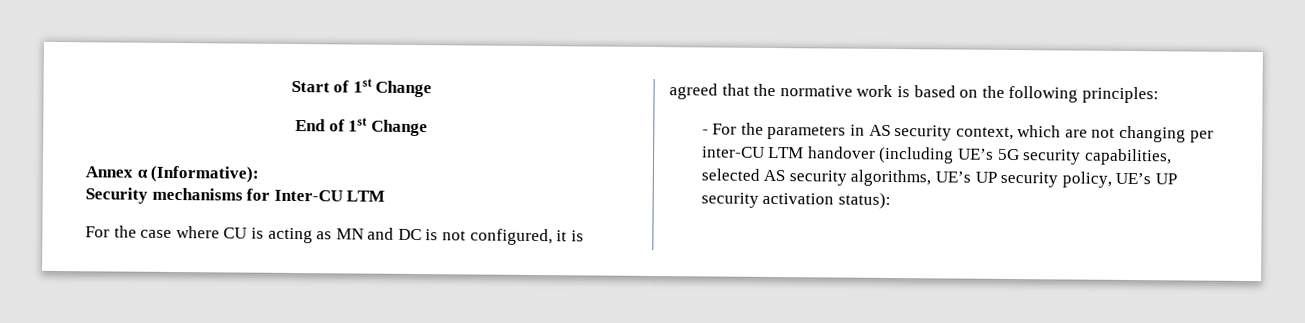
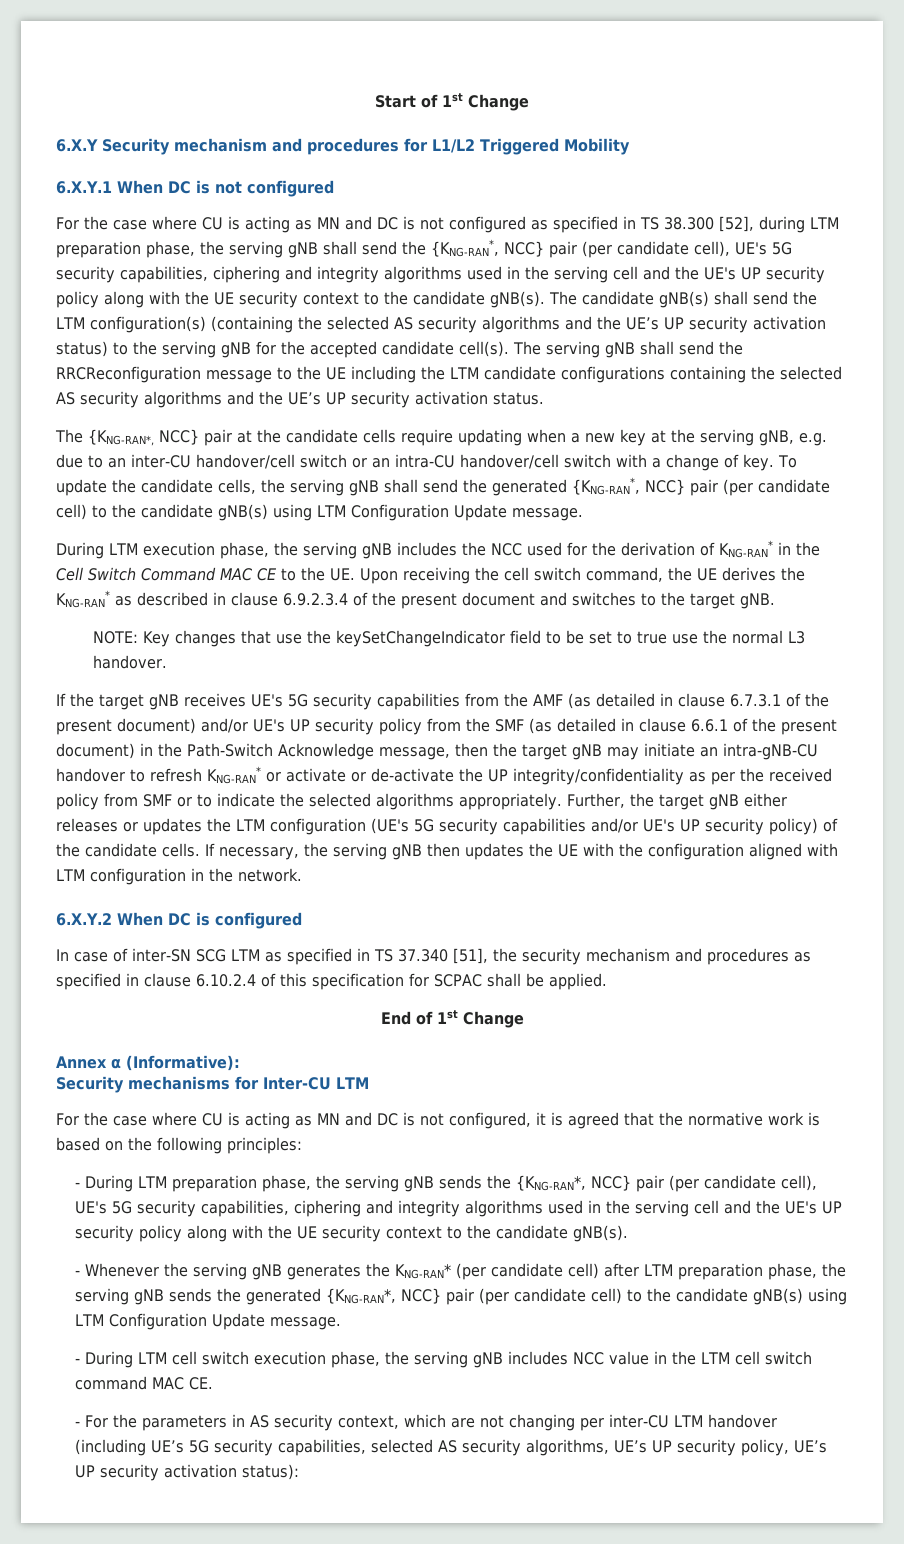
(433, 89) none -> [56,138,630,155] [56,180,334,197] [56,216,839,233] [56,239,792,258] [56,266,825,283] [56,291,817,308] [56,316,826,333] [56,341,743,358] [56,366,842,383] [56,391,544,408] [55,429,827,446] [56,454,797,471] [56,477,830,496] [56,504,583,521] [56,540,820,559] [56,567,805,584] [56,590,775,609] [93,630,806,647] [93,655,168,669] [56,693,829,710] [56,718,837,735] [56,743,818,760] [56,766,832,785] [56,793,787,810] [56,818,838,835] [56,843,838,860] [56,868,302,885] [56,912,302,929] [56,948,811,965] [56,973,607,990] // 6.X.Y Security mechanism and procedures for L1/L2 Triggered Mobility // 6.X.Y.1 When DC is not configured // For the case where CU is acting as MN and DC is not configured as specified in TS 38.300 [52], during LTM preparation phase, the serving gNB shall send the {KNG-RAN*, NCC} pair (per candidate cell), UE's 5G security capabilities, ciphering and integrity algorithms used in the serving cell and the UE's UP security policy along with the UE security context to the candidate gNB(s). The candidate gNB(s) shall send the LTM configuration(s) (containing the selected AS security algorithms and the UE’s UP security activation status) to the serving gNB for the accepted candidate cell(s). The serving gNB shall send the RRCReconfiguration message to the UE including the LTM candidate configurations containing the selected AS security algorithms and the UE’s UP security activation status. // The {KNG-RAN*, NCC} pair at the candidate cells require updating when a new key at the serving gNB, e.g. due to an inter-CU handover/cell switch or an intra-CU handover/cell switch with a change of key. To update the candidate cells, the serving gNB shall send the generated {KNG-RAN*, NCC} pair (per candidate cell) to the candidate gNB(s) using LTM Configuration Update message. // During LTM execution phase, the serving gNB includes the NCC used for the derivation of KNG-RAN* in the Cell Switch Command MAC CE to the UE. Upon receiving the cell switch command, the UE derives the KNG-RAN* as described in clause 6.9.2.3.4 of the present document and switches to the target gNB. // NOTE: Key changes that use the keySetChangeIndicator field to be set to true use the normal L3 handover. // If the target gNB receives UE's 5G security capabilities from the AMF (as detailed in clause 6.7.3.1 of the present document) and/or UE's UP security policy from the SMF (as detailed in clause 6.6.1 of the present document) in the Path-Switch Acknowledge message, then the target gNB may initiate an intra-gNB-CU handover to refresh KNG-RAN* or activate or de-activate the UP integrity/confidentiality as per the received policy from SMF or to indicate the selected algorithms appropriately. Further, the target gNB either releases or updates the LTM configuration (UE's 5G security capabilities and/or UE's UP security policy) of the candidate cells. If necessary, the serving gNB then updates the UE with the configuration aligned with LTM configuration in the network. // 6.X.Y.2 When DC is configured // In case of inter-SN SCG LTM as specified in TS 37.340 [51], the security mechanism and procedures as specified in clause 6.10.2.4 of this specification for SCPAC shall be applied.
(1159, 95) none -> [74,1175,817,1192] [74,1200,842,1217] [74,1225,628,1242] [74,1263,846,1280] [74,1288,847,1305] [74,1313,341,1330] [74,1351,812,1368] [74,1376,213,1390] // - During LTM preparation phase, the serving gNB sends the {KNG-RAN*, NCC} pair (per candidate cell), UE's 5G security capabilities, ciphering and integrity algorithms used in the serving cell and the UE's UP security policy along with the UE security context to the candidate gNB(s). // - Whenever the serving gNB generates the KNG-RAN* (per candidate cell) after LTM preparation phase, the serving gNB sends the generated {KNG-RAN*, NCC} pair (per candidate cell) to the candidate gNB(s) using LTM Configuration Update message. // - During LTM cell switch execution phase, the serving gNB includes NCC value in the LTM cell switch command MAC CE.

